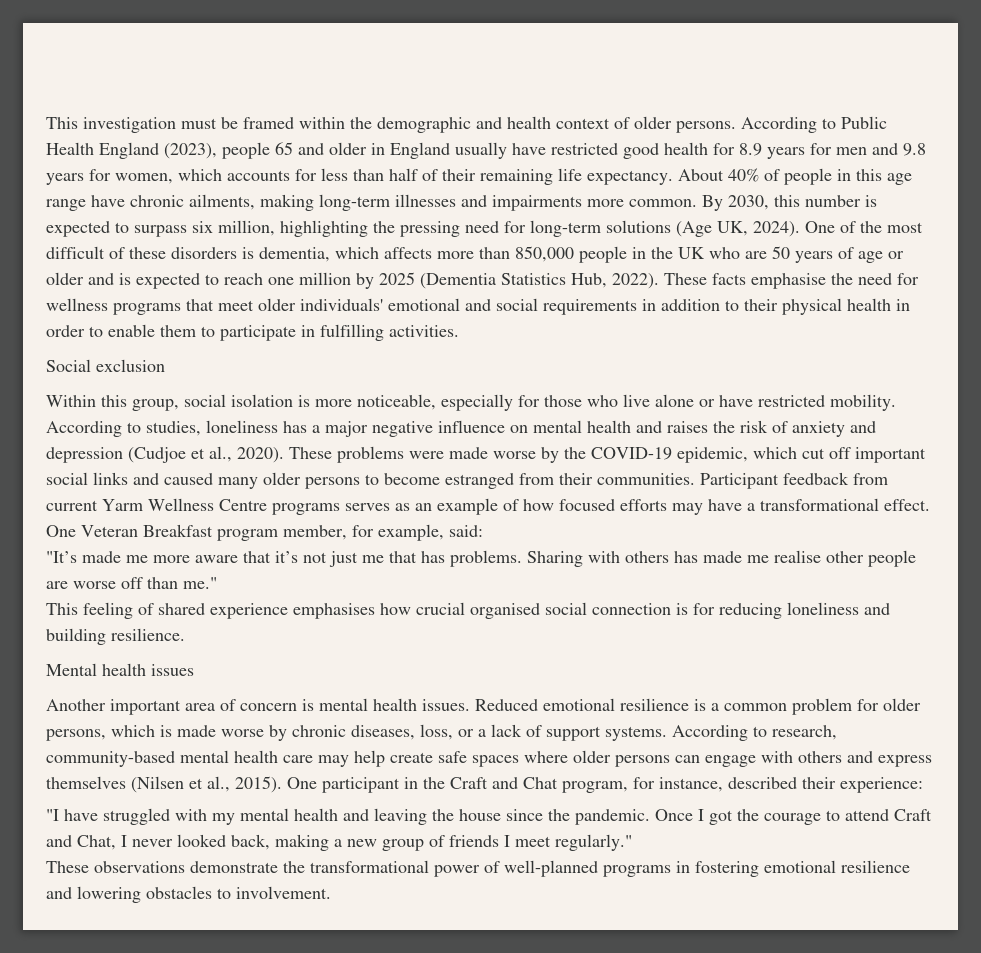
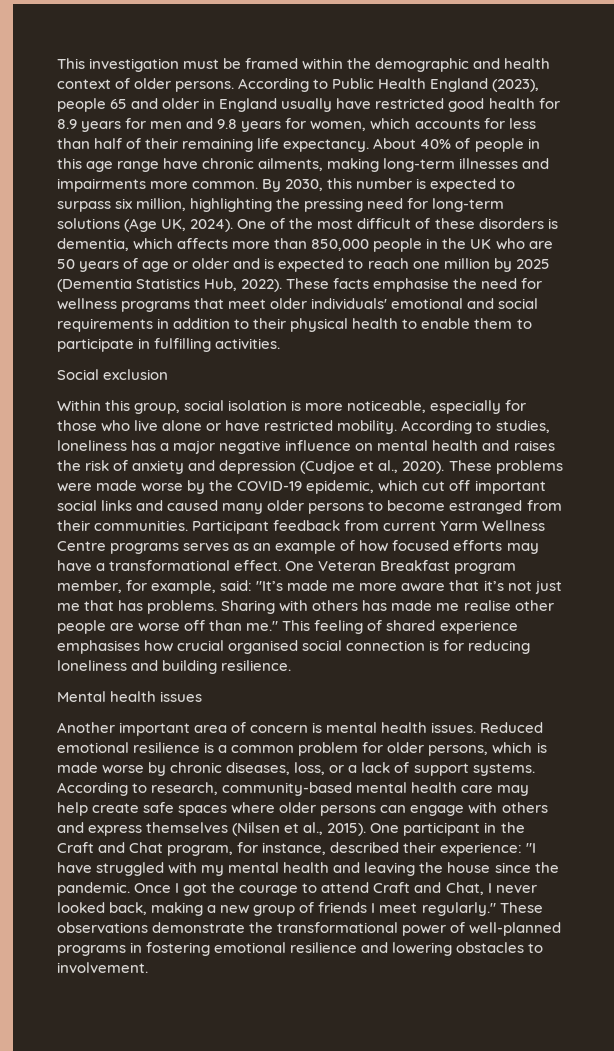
[896,299,910,311] [46,325,85,337] in order -> (399, 323) none
(483, 531) // -> (253, 585) none
(217, 583) // -> (279, 626) none
(923, 785) // -> (523, 849) none
(632, 842) // -> (496, 909) none

